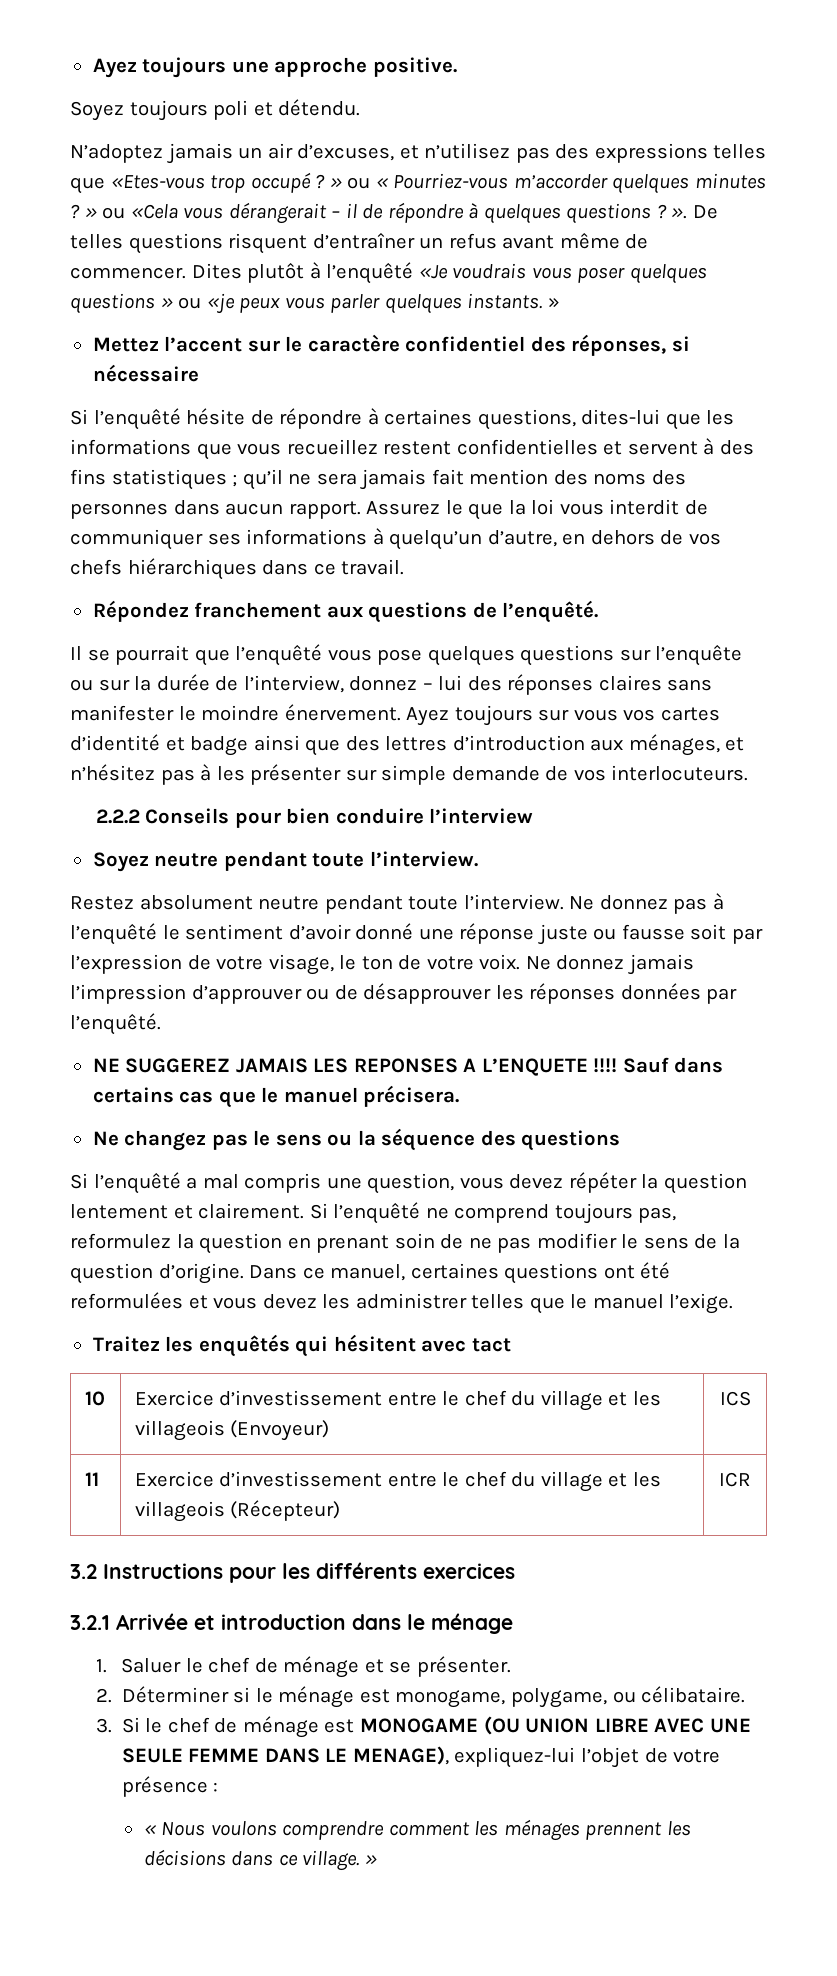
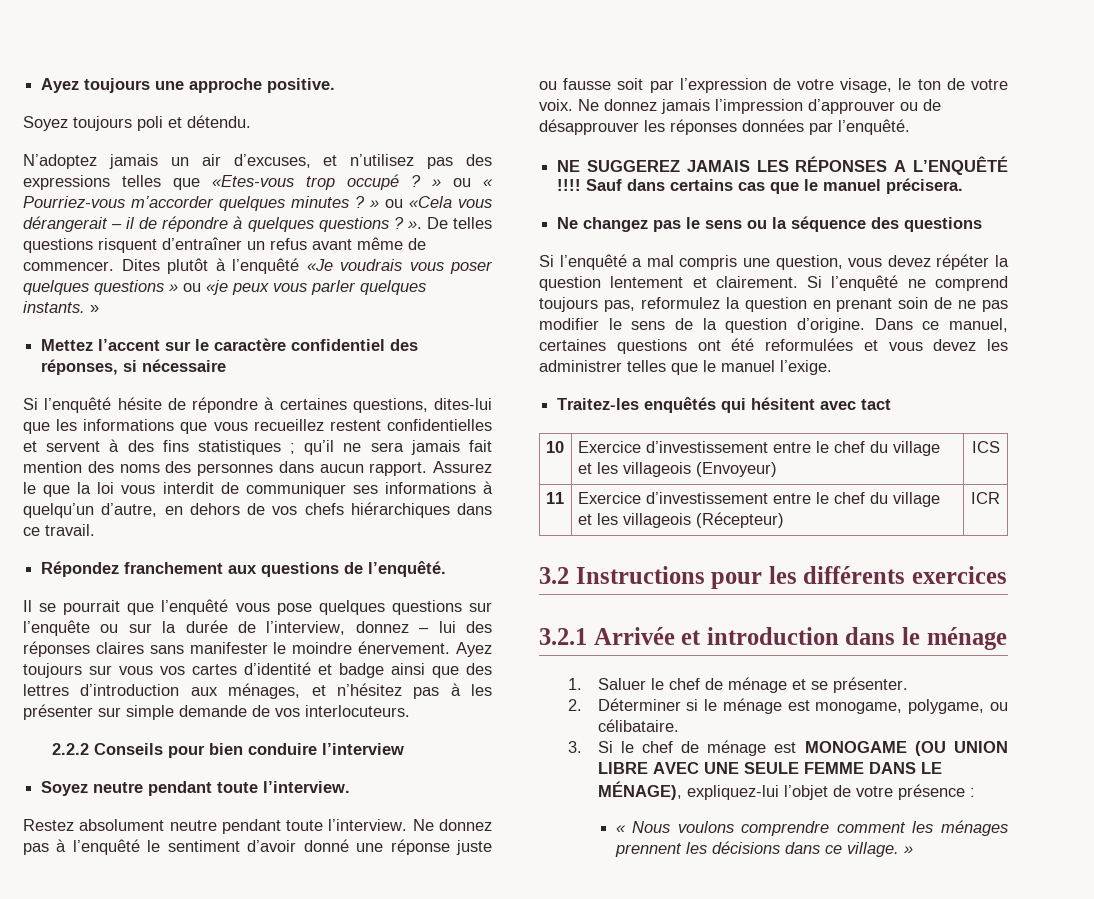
[353,1058,588,1076] REPONSES A L’ENQUETE -> [795,156,1008,175] RÉPONSES A L’ENQUÊTÉ
[92,1336,194,1352] Traitez les -> [557,398,640,410] Traitez-les
[352,1746,449,1765] MENAGE), -> [597,781,682,800] MÉNAGE),

